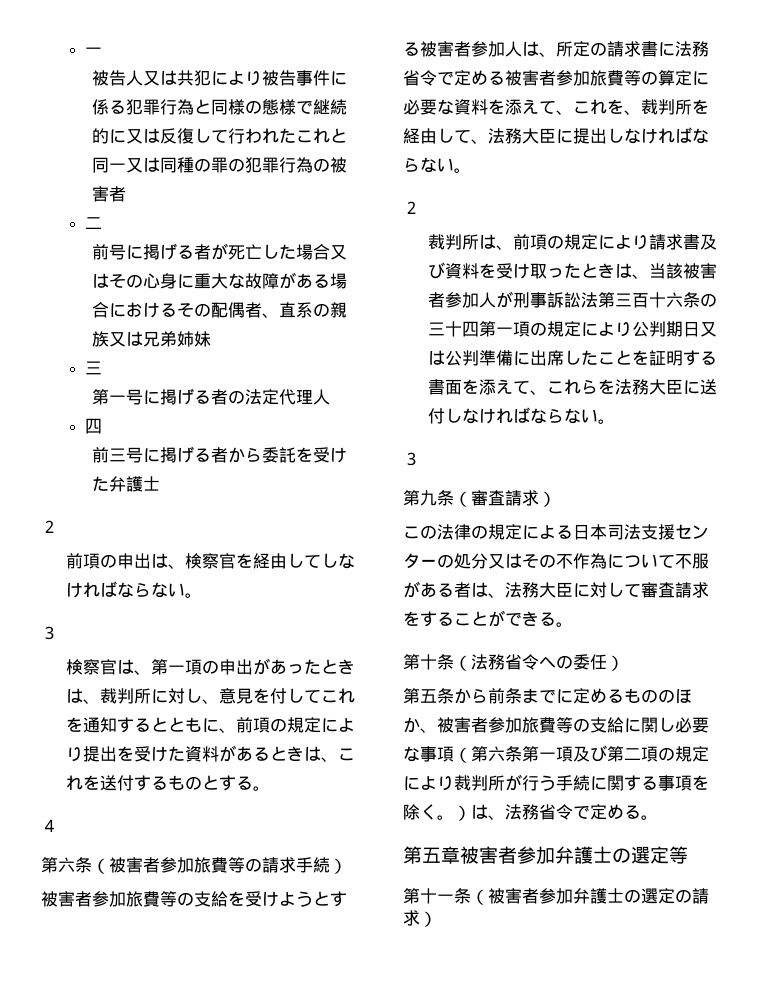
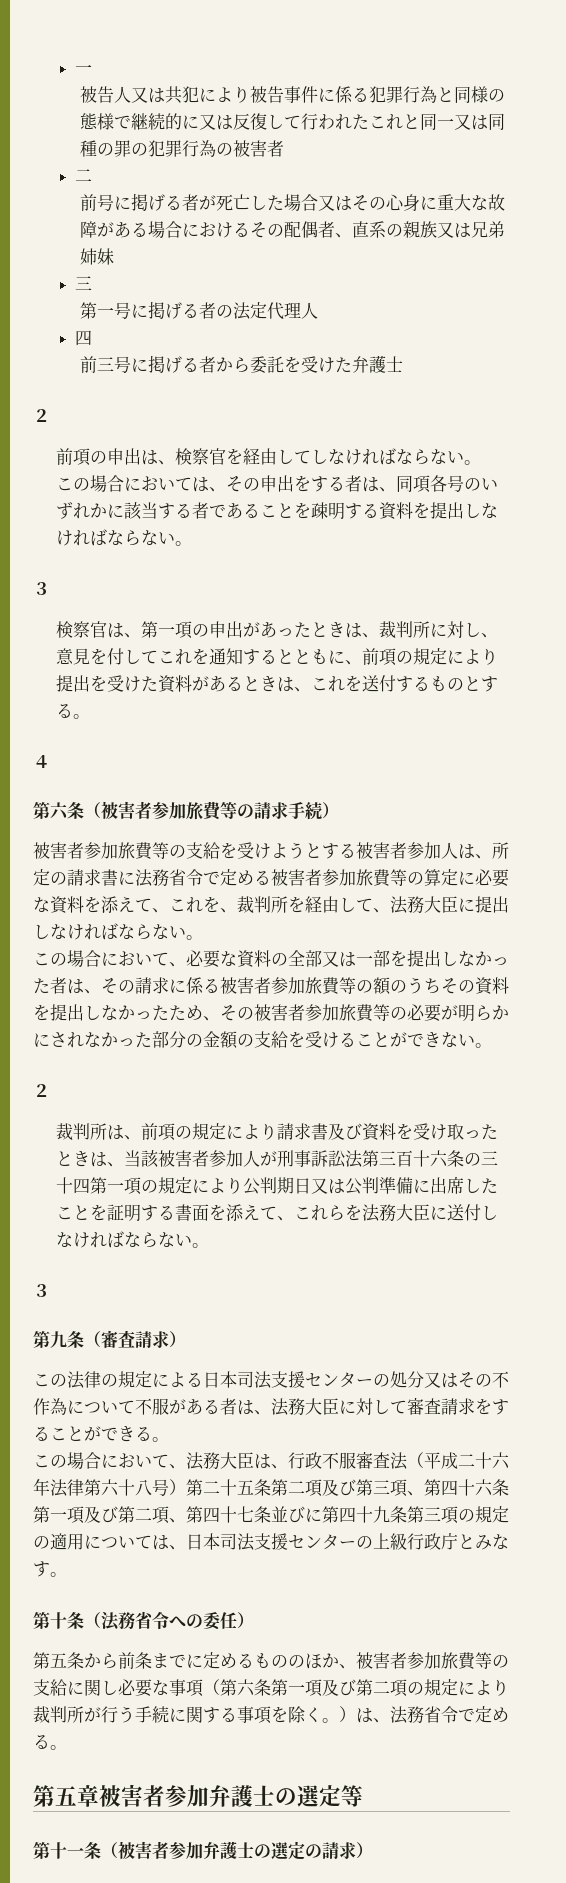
(203, 595) none -> [56,475,499,493] [56,502,499,520] [56,529,193,546] // この場合においては、その申出をする者は、同項各号のいずれかに該当する者であることを疎明する資料を提出しなければならない。
(471, 170) none -> [33,950,509,968] [33,977,509,995] [33,1004,509,1022] [33,1031,492,1049] // この場合において、必要な資料の全部又は一部を提出しなかった者は、その請求に係る被害者参加旅費等の額のうちその資料を提出しなかったため、その被害者参加旅費等の必要が明らかにされなかった部分の金額の支給を受けることができない。
(573, 624) none -> [33,1451,510,1470] [33,1478,509,1497] [33,1506,509,1524] [33,1533,509,1551] [33,1561,67,1577] // この場合において、法務大臣は、行政不服審査法（平成二十六年法律第六十八号）第二十五条第二項及び第三項、第四十六条第一項及び第二項、第四十七条並びに第四十九条第三項の規定の適用については、日本司法支援センターの上級行政庁とみなす。

